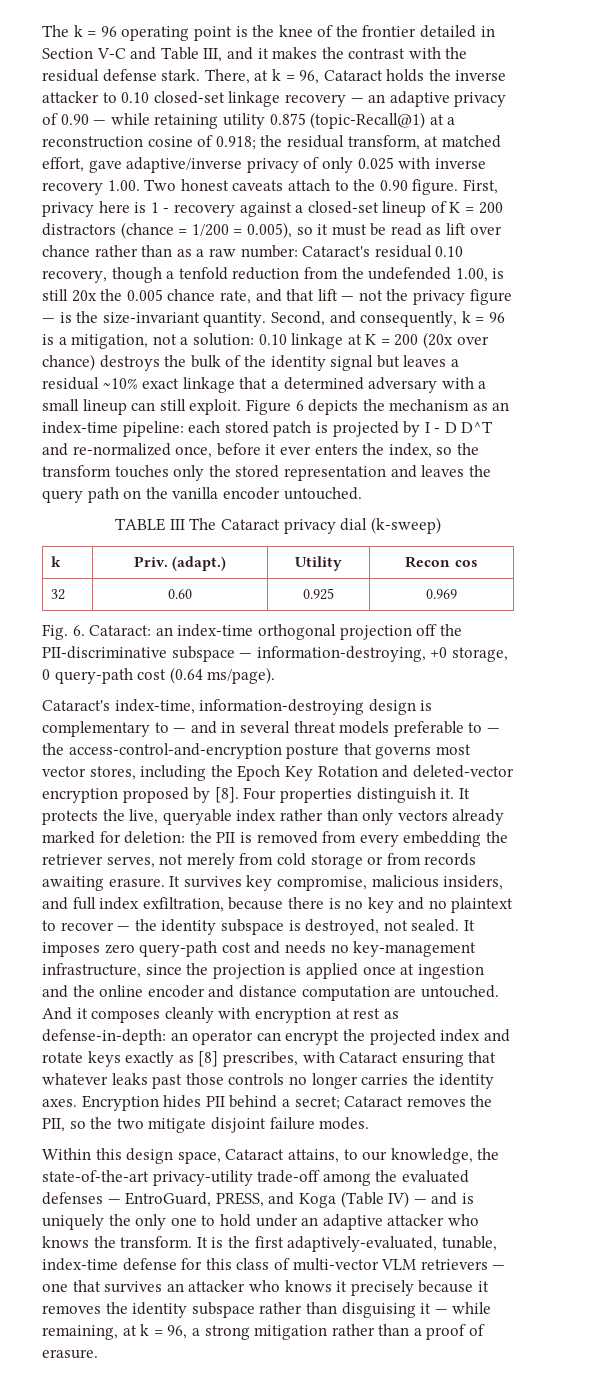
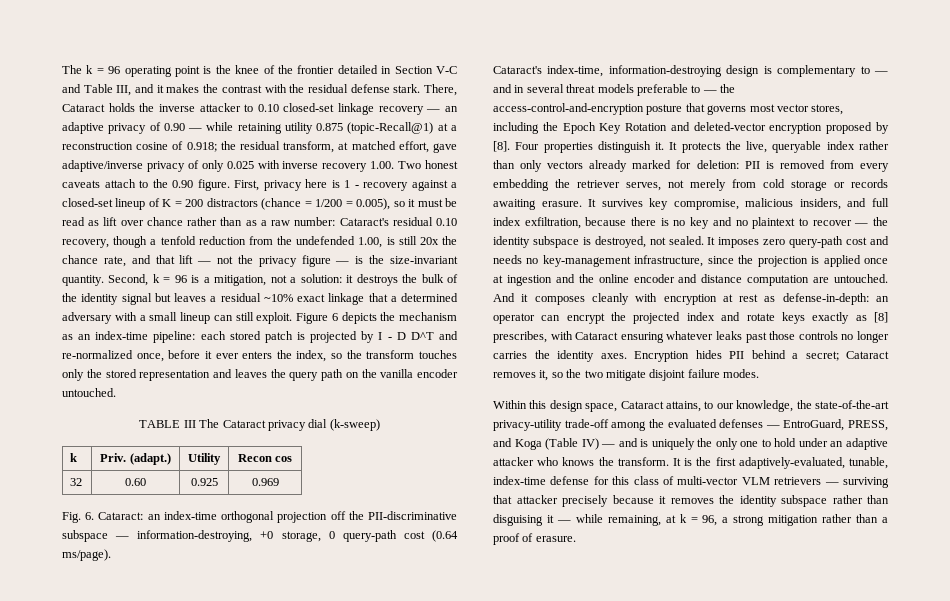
[254,69,320,84] at k = 96, -> (457, 90) none
[126,289,163,301] 0.005 -> (458, 240) none
[329,311,458,327] and consequently, -> (149, 280) none
[258,332,489,349] [42,354,95,371] 0.10 linkage at K = 200 (20x over chance) -> [346,275,354,283] it
[189,831,212,843] the -> (739, 164) none
[386,853,421,865] from -> (845, 185) none
[468,1051,497,1063] that -> (664, 337) none
[470,1095,493,1107] [42,1118,65,1132] the PII, -> [539,370,549,381] it,
[42,1280,348,1293] one that survives an attacker who knows it -> [843,477,889,488] [493,495,558,504] surviving that attacker

